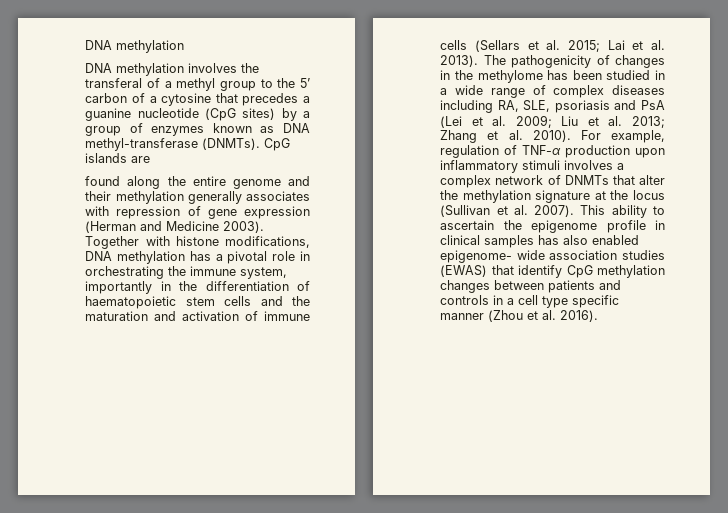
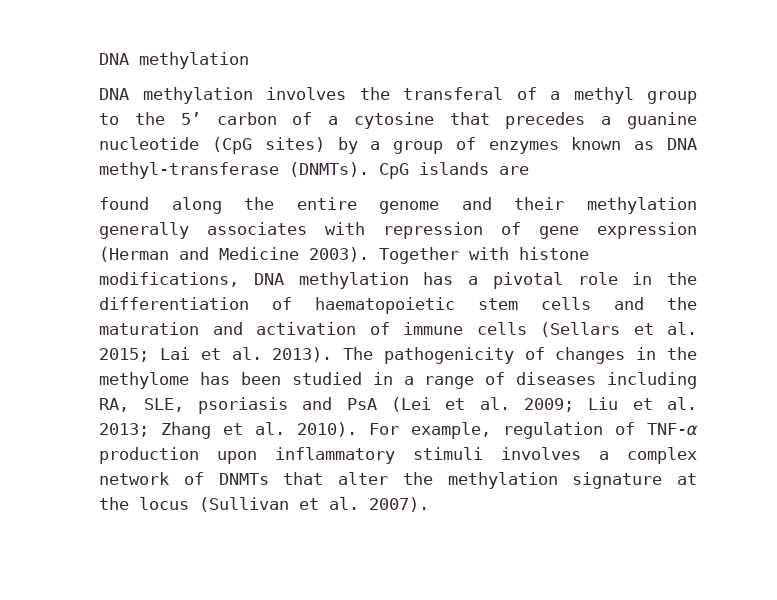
[85,266,288,279] [85,281,171,294] orchestrating the immune system, importantly in -> (653, 278) none
[455,85,484,95] wide -> (414, 380) none
[553,85,605,98] complex -> (506, 378) none
[580,205,665,218] [440,220,665,233] [440,235,640,248] [440,250,665,263] [440,265,665,278] [440,280,622,293] [440,295,620,308] [440,310,599,322] This ability to ascertain the epigenome profile in clinical samples has also enabled epigenome- wide association studies (EWAS) that identify CpG methylation changes between patients and controls in a cell type specific manner (Zhou et al. 2016). -> (430, 504) none

